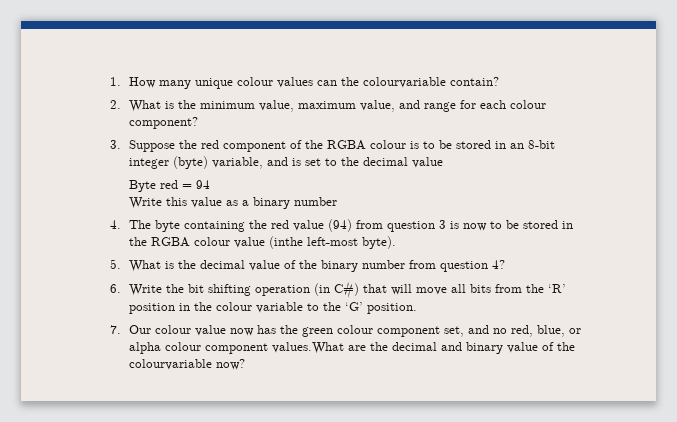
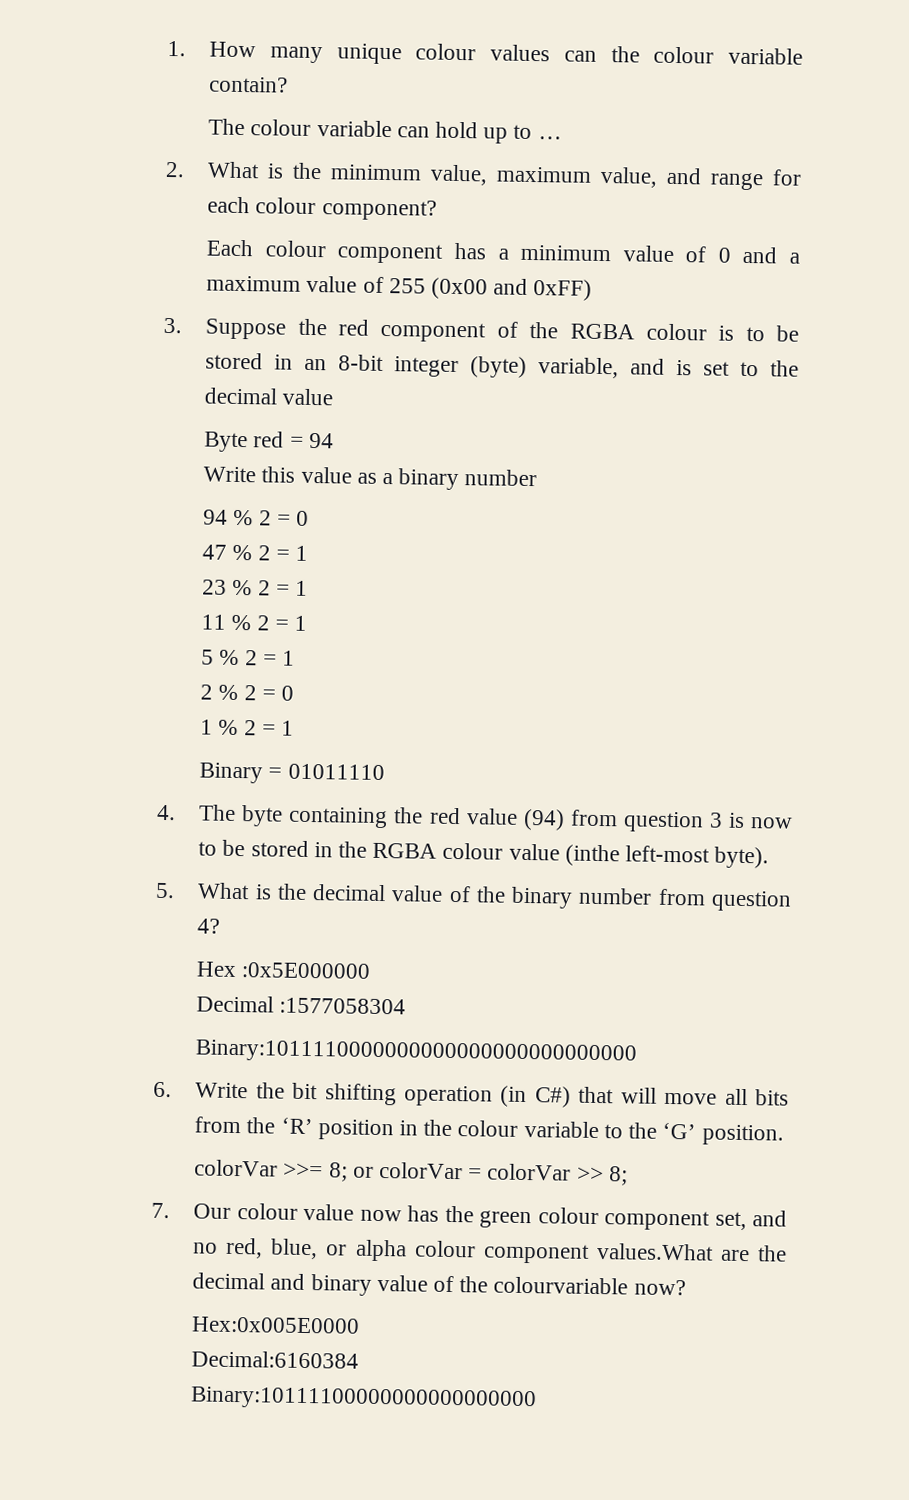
[362,77,446,88] colourvariable -> [653,46,803,65] colour variable
(499, 81) none -> [208,118,562,144] // The colour variable can hold up to …
(198, 123) none -> [206,239,800,264] [206,275,593,301] // Each colour component has a minimum value of 0 and a maximum value of 255 (0x00 and 0xFF)
(337, 201) none -> [203,509,310,526] [202,544,309,561] [202,579,309,596] [201,614,308,631] [201,649,296,666] [200,684,295,701] [200,719,295,736] [199,762,385,784] // 94 % 2 = 0 // 47 % 2 = 1 // 23 % 2 = 1 // 11 % 2 = 1 // 5 % 2 = 1 // 2 % 2 = 0 // 1 % 2 = 1 // Binary = 01011110
(505, 264) none -> [196,961,372,979] [196,995,407,1015] [195,1039,638,1066] // Hex :0x5E000000 // Decimal :1577058304 // Binary:1011110000000000000000000000000
(417, 308) none -> [194,1159,628,1186] // colorVar >>= 8; or colorVar = colorVar >> 8;
(245, 364) none -> [191,1316,361,1334] [191,1350,360,1369] [190,1386,538,1412] // Hex:0x005E0000 // Decimal:6160384 // Binary:10111100000000000000000

